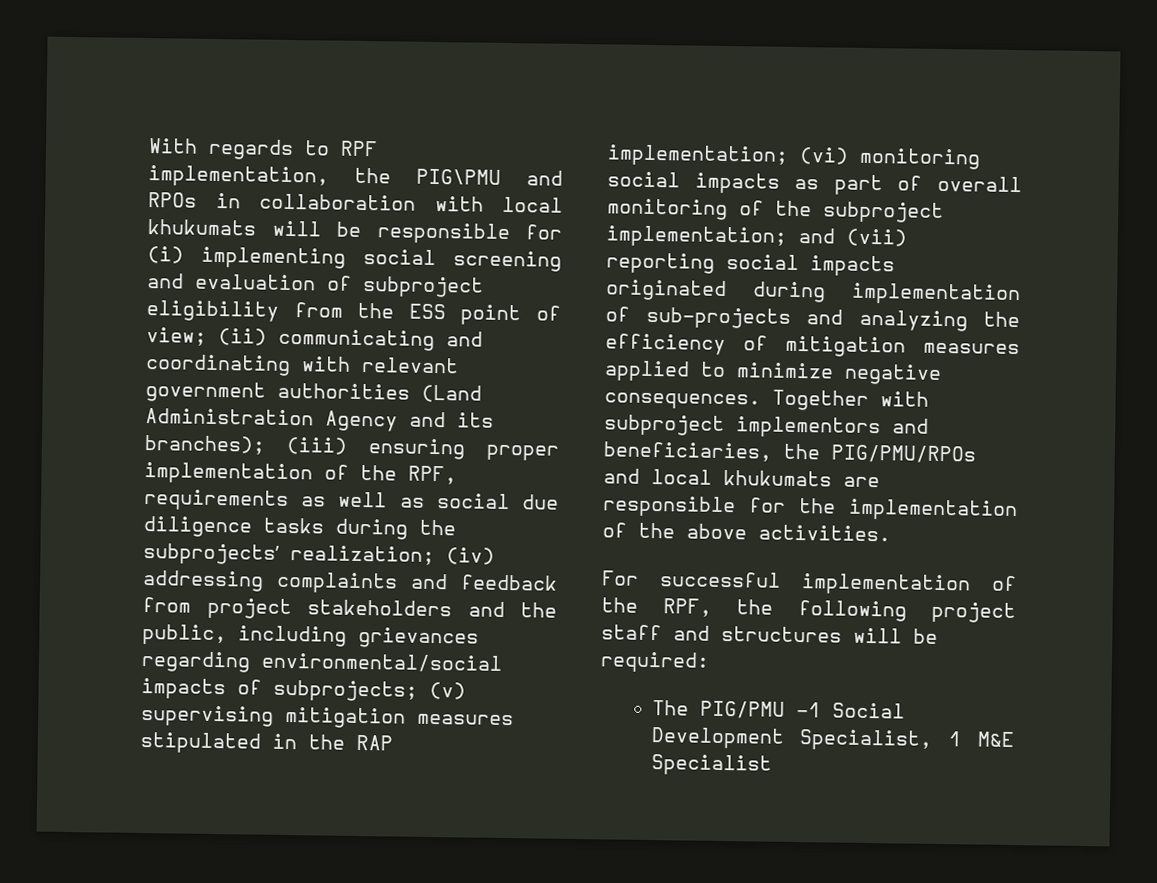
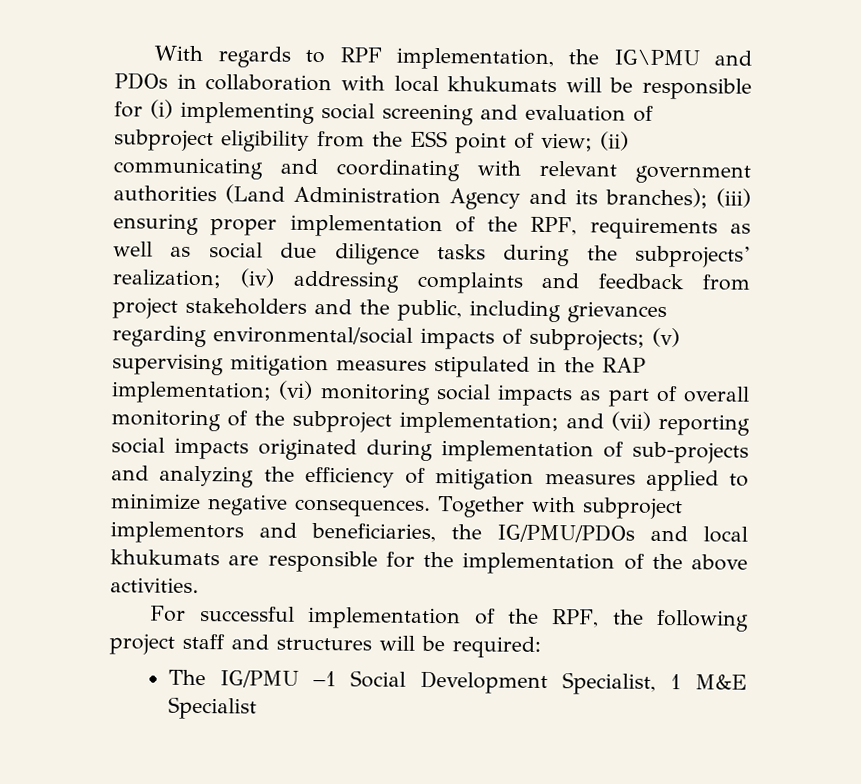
[416,168,563,186] [148,192,197,208] PIG\PMU and RPOs -> [613,49,752,66] [114,72,168,90] IG\PMU and PDOs
[831,444,976,464] PIG/PMU/RPOs -> [497,523,635,543] IG/PMU/PDOs
[699,700,785,719] PIG/PMU -> [219,670,299,688] IG/PMU

